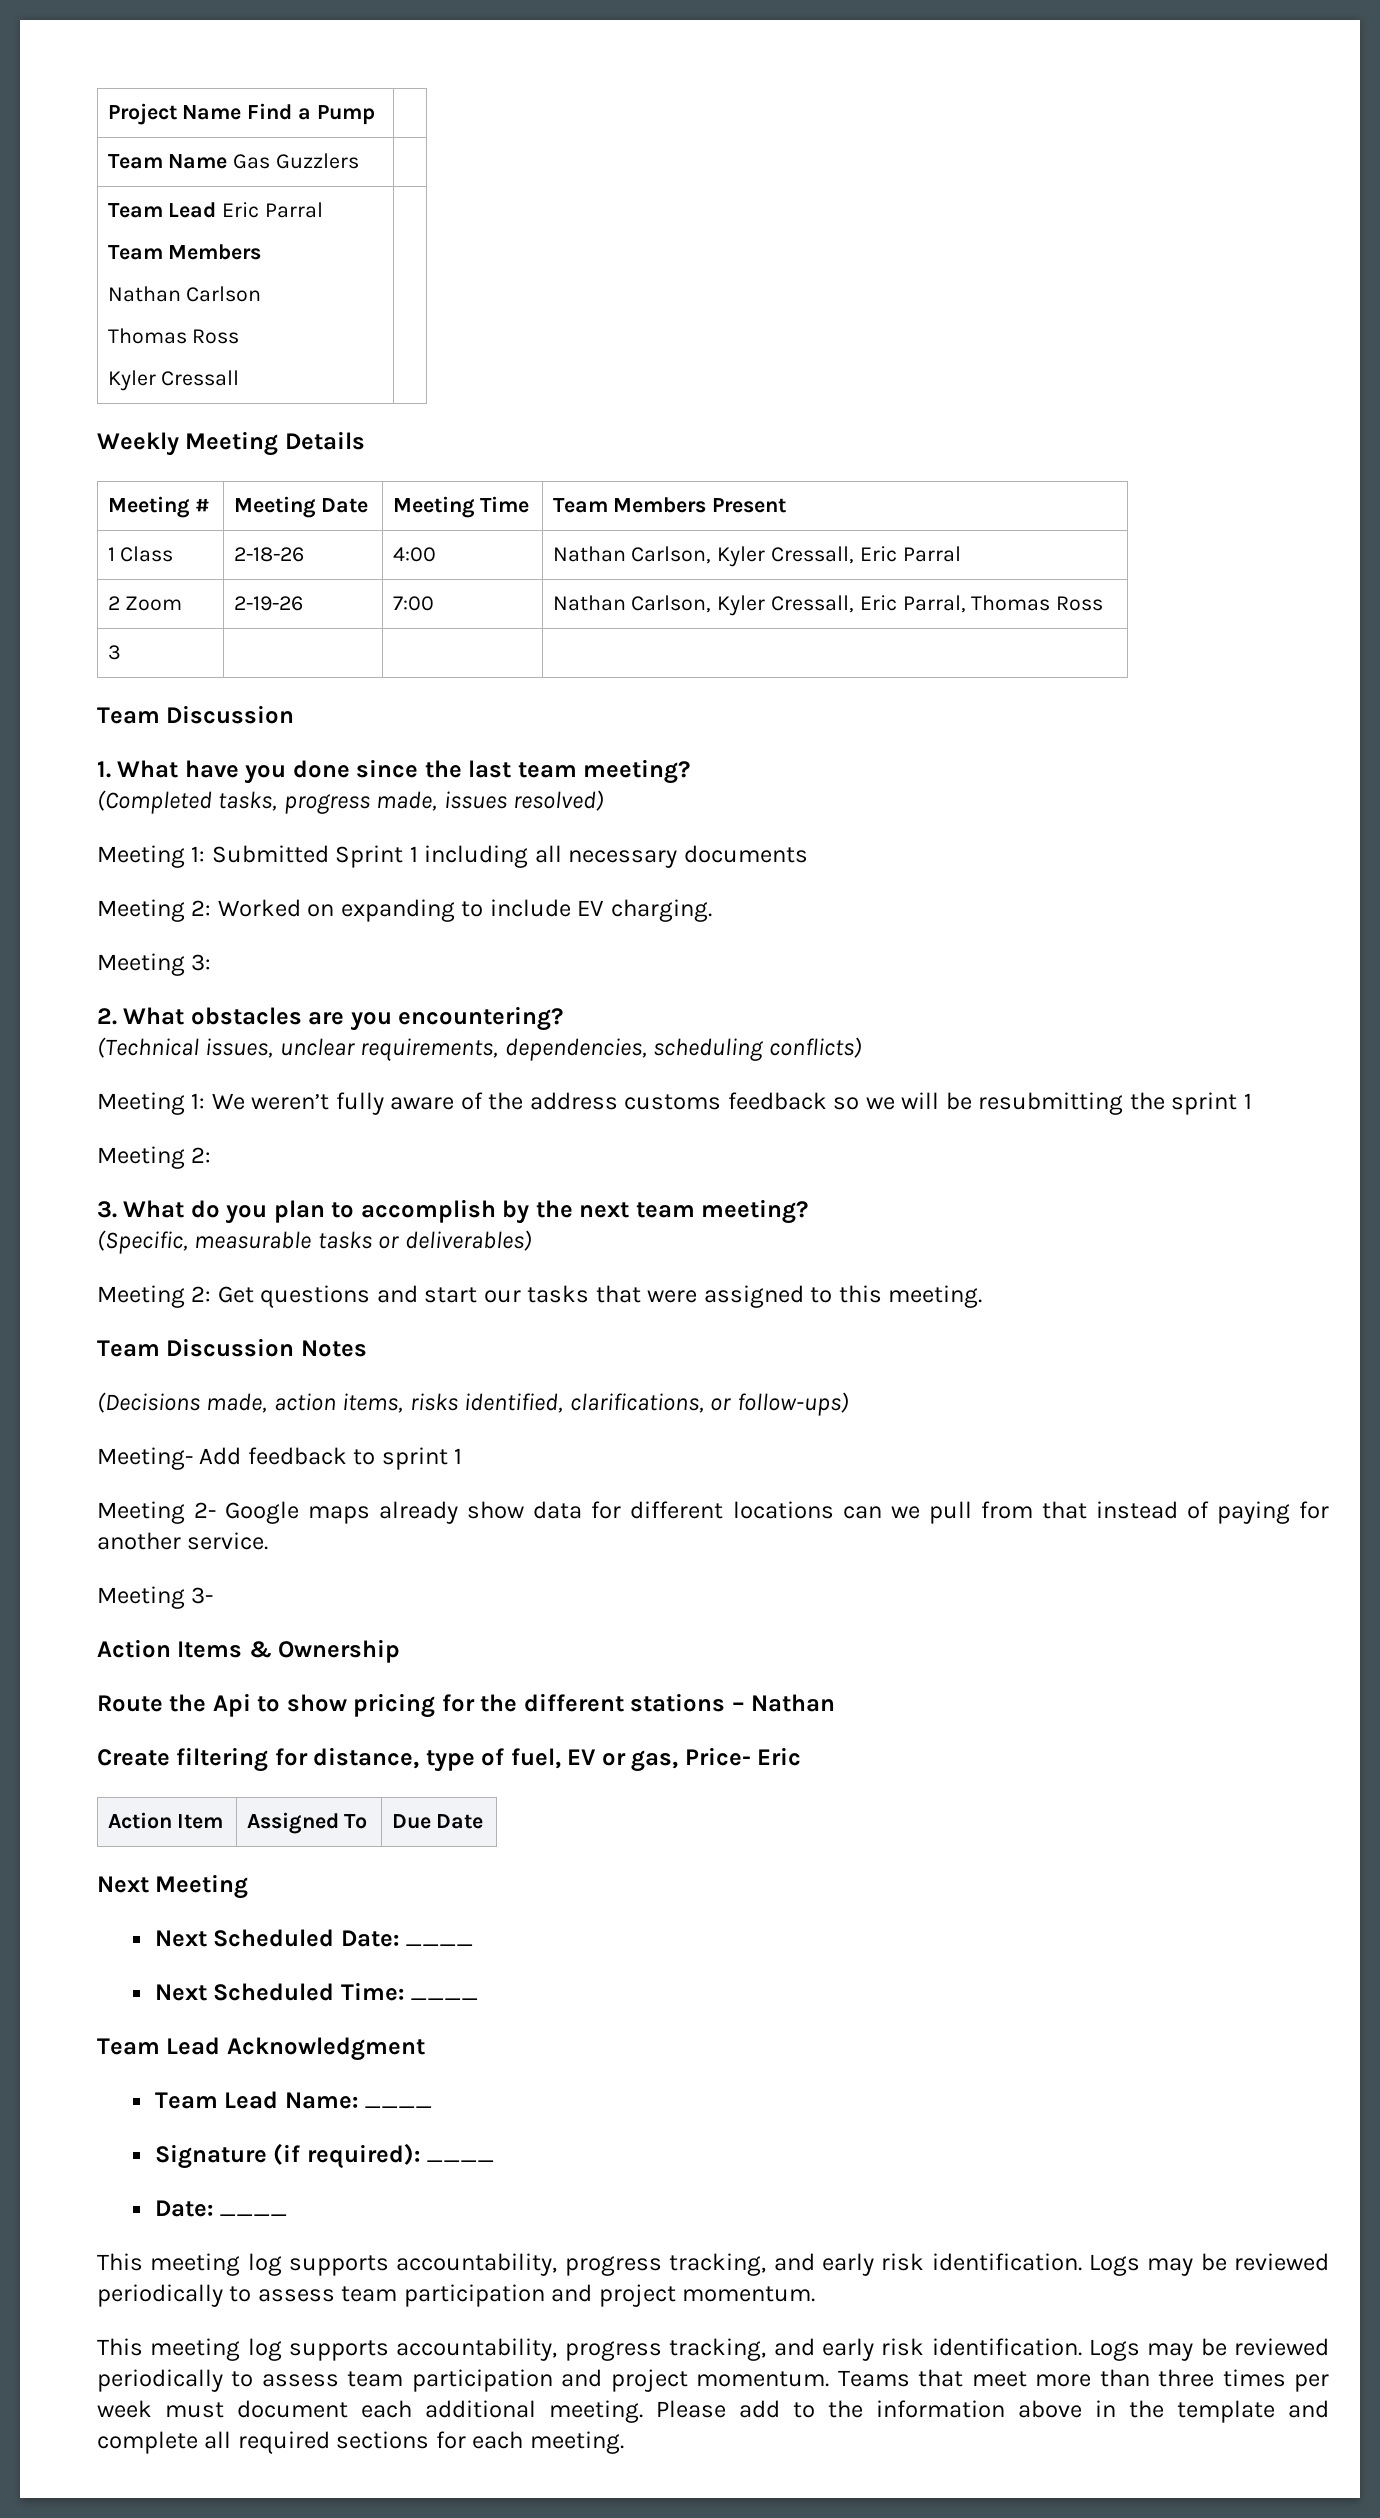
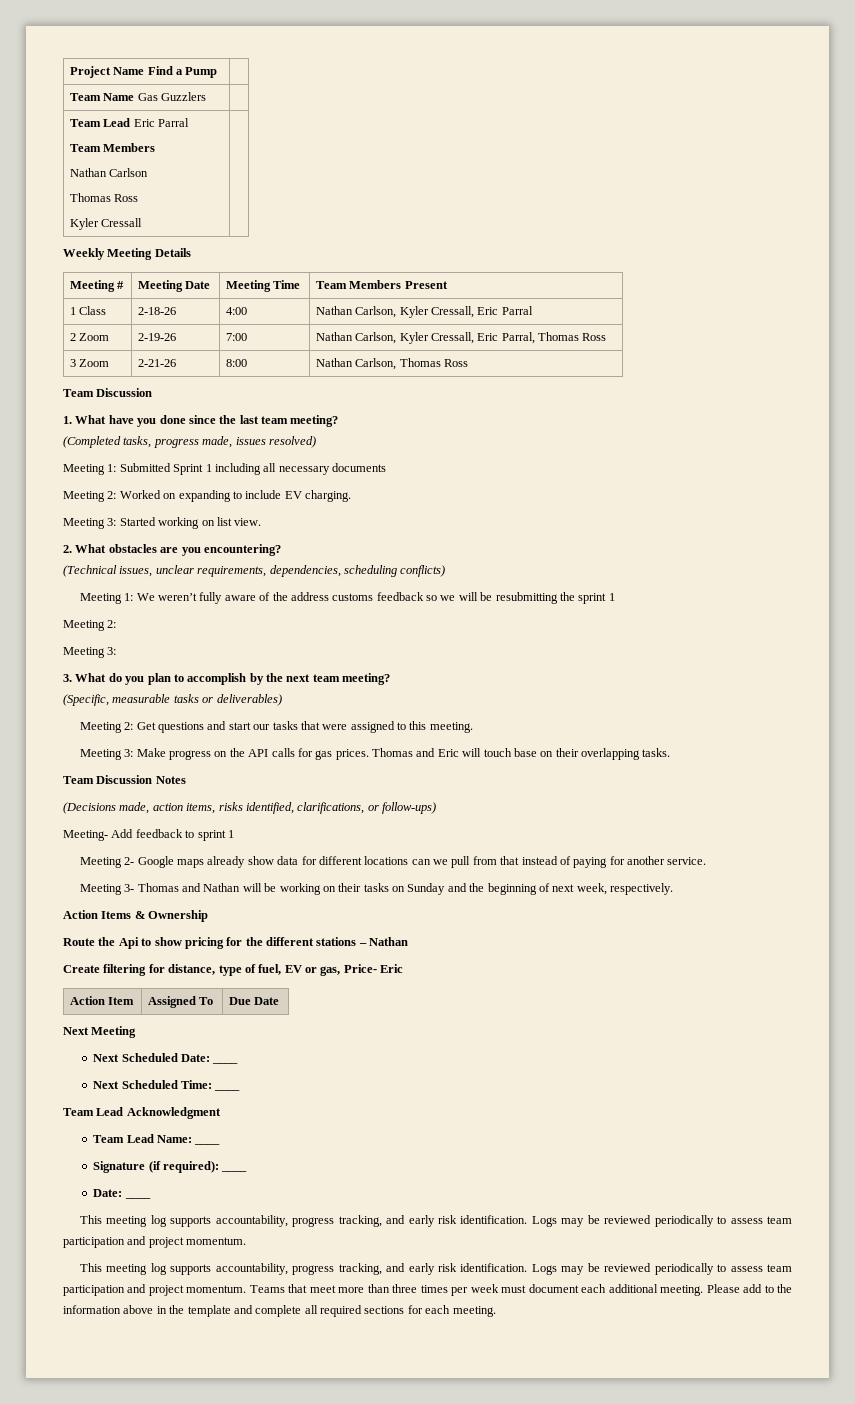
(121, 652) | | | -> [79,359,110,367] [137,359,176,367] [225,359,247,367] [315,358,468,370] Zoom | 2-21-26 | 8:00 | Nathan Carlson, Thomas Ross
(212, 962) none -> [119,517,262,529] Started working on list view.
(212, 1155) none -> [63,647,117,658] // Meeting 3:
(983, 1296) none -> [79,748,671,760] // Meeting 3: Make progress on the API calls for gas prices. Thomas and Eric will touch base on their overlapping tasks.
(214, 1595) none -> [137,883,674,895] Thomas and Nathan will be working on their tasks on Sunday and the beginning of next week, respectively.

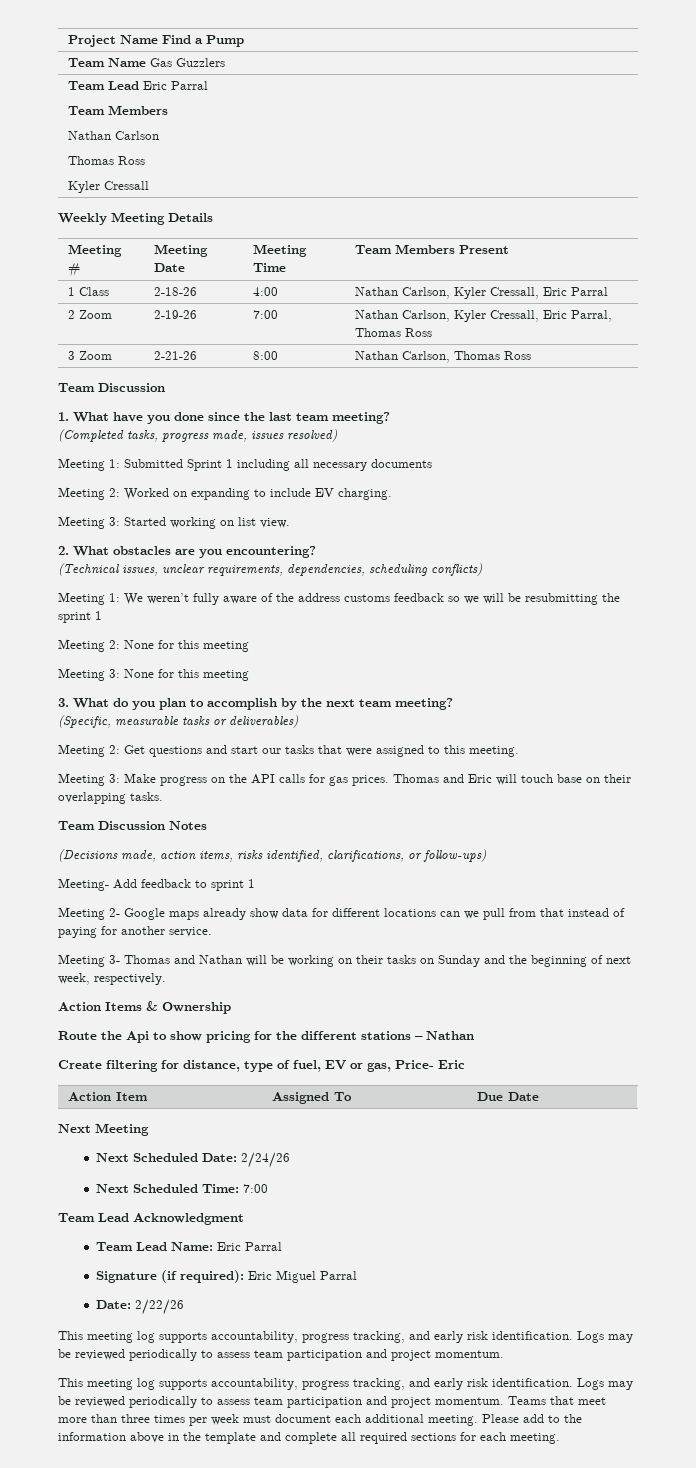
[63,647,117,658] // Meeting 3: -> [124,640,249,652] [58,668,249,681] None for this meeting // Meeting 3: None for this meeting
[212,1062,239,1064] ____ -> [240,1152,290,1168] 2/24/26
[214,1089,241,1091] ____ -> [242,1184,268,1193] 7:00
[194,1143,221,1145] ____ -> [216,1242,282,1251] Eric Parral
[221,1170,248,1172] [93,1189,123,1197] [124,1197,151,1199] ____ // Date: ____ -> [247,1270,357,1283] [95,1299,184,1315] Eric Miguel Parral // Date: 2/22/26

